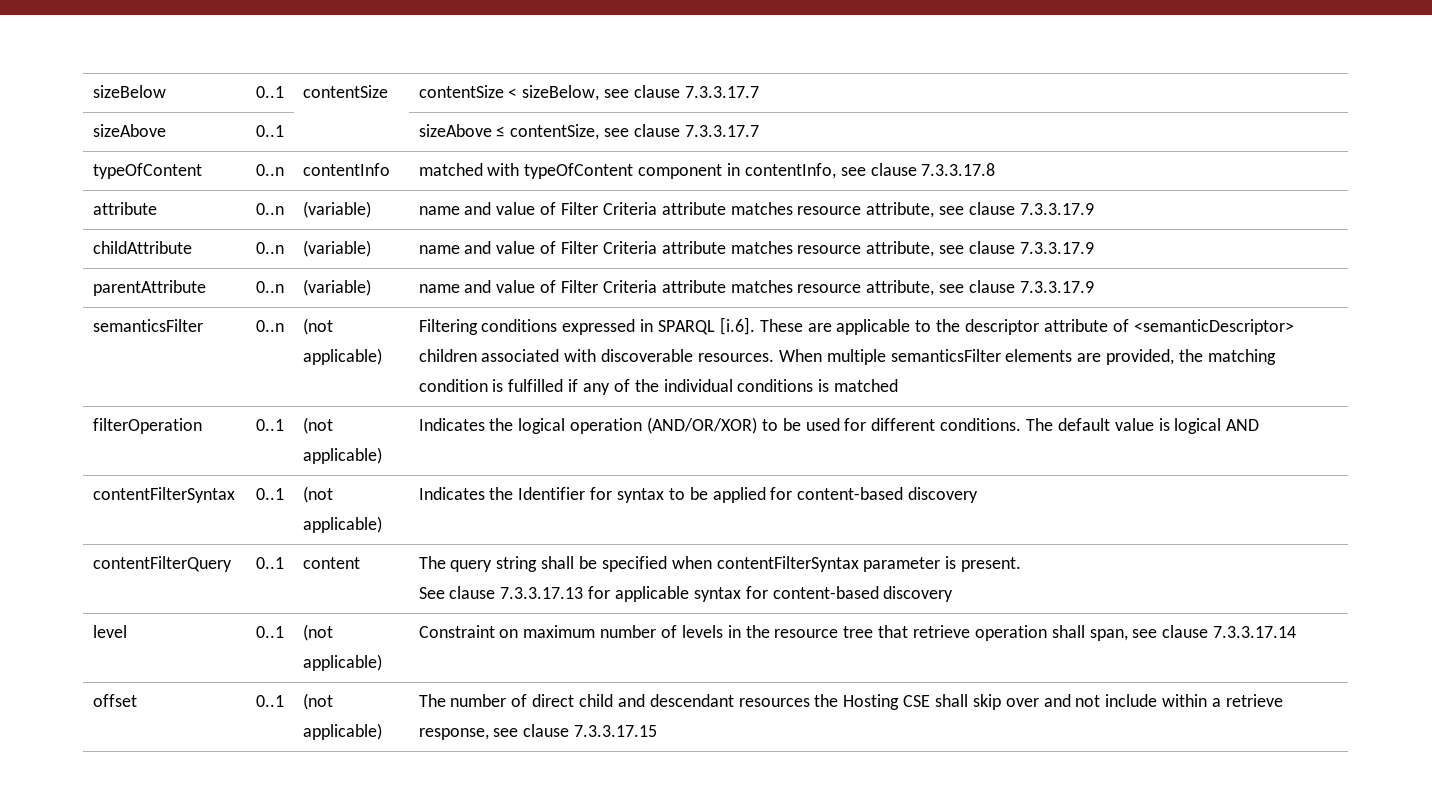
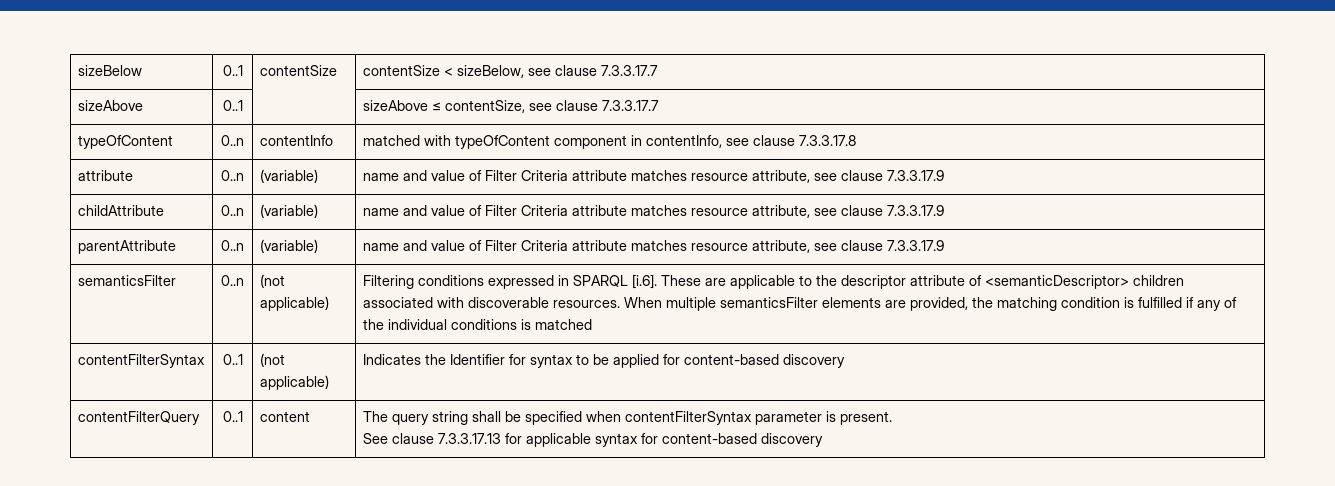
[92,418,202,434] [255,419,284,431] [302,417,333,434] [302,447,382,464] [418,417,1260,434] // filterOperation | 0..1 | (not applicable) | Indicates the logical operation (AND/OR/XOR) to be used for different conditions. The default value is logical AND -> (592, 324) none
[92,625,127,638] [255,626,284,638] [302,624,333,641] [302,654,382,671] [418,625,1297,641] [92,694,137,707] [255,695,284,707] [302,693,333,710] [302,723,382,740] [418,694,1283,710] [418,724,658,740] // level | 0..1 | (not applicable) | Constraint on maximum number of levels in the resource tree that retrieve operation shall span, see clause 7.3.3.17.14 // offset | 0..1 | (not applicable) | The number of direct child and descendant resources the Hosting CSE shall skip over and not include within a retrieve response, see clause 7.3.3.17.15 -> (823, 440) none

